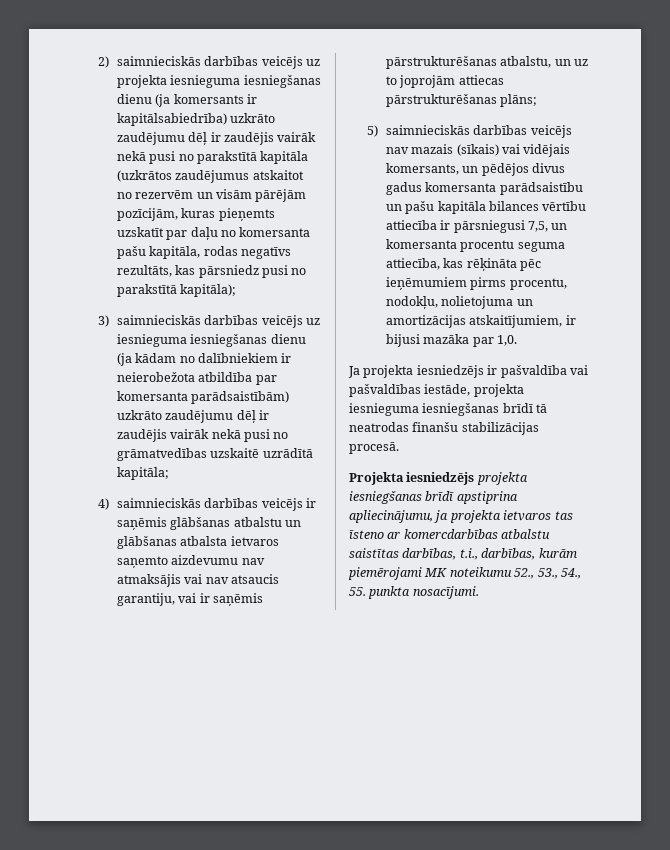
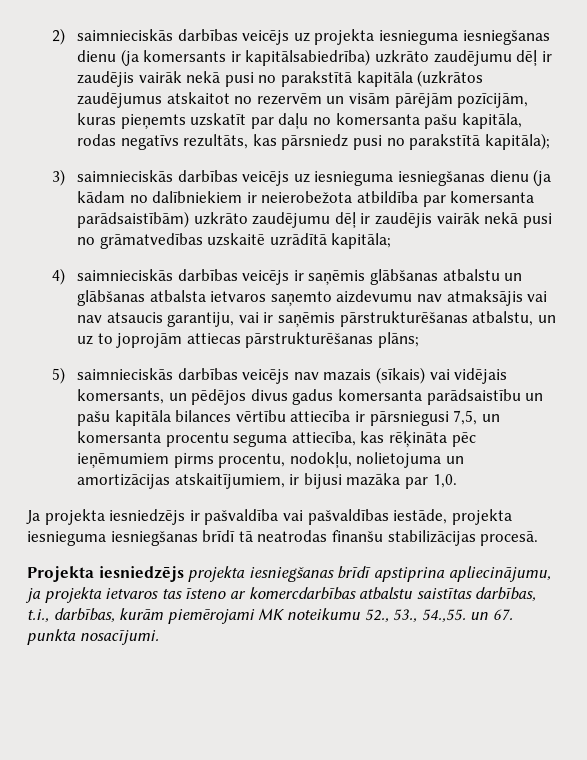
[560,568,581,579] [349,587,366,596] 54., 55. -> [421,609,513,622] 54.,55. un 67.

